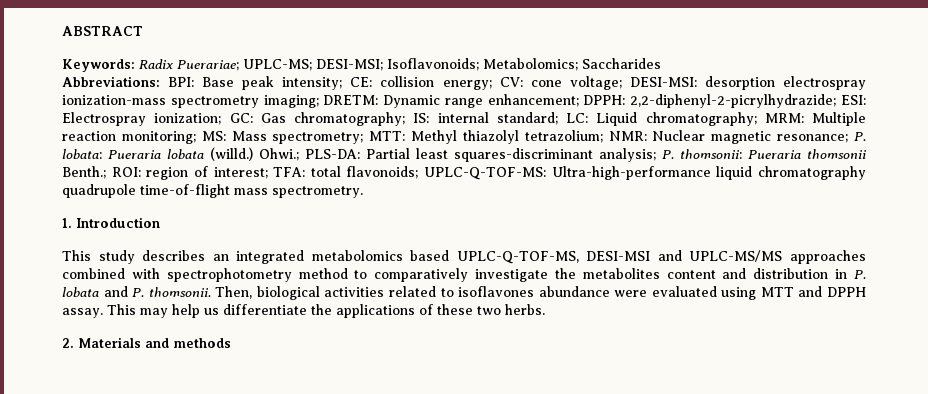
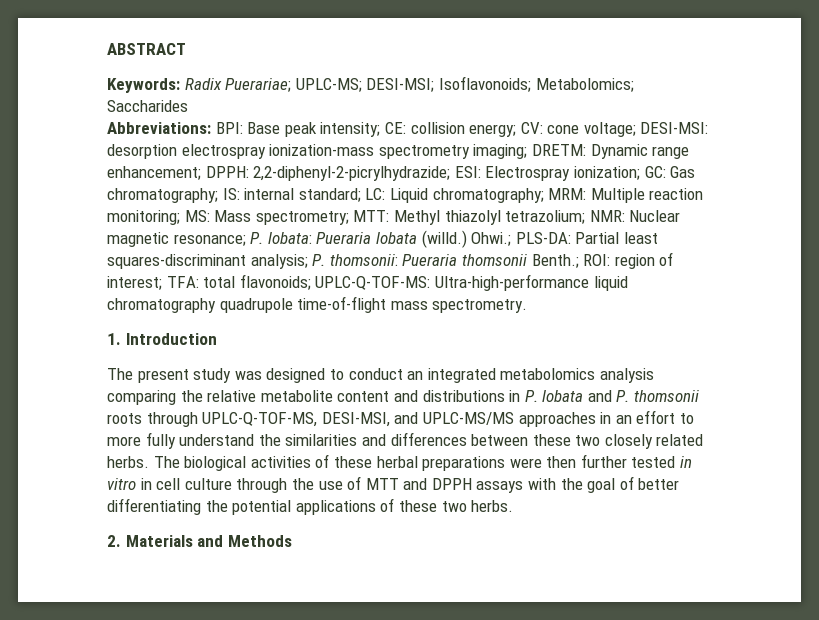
[62,250,866,264] [62,268,660,282] This study describes an integrated metabolomics based UPLC-Q-TOF-MS, DESI-MSI and UPLC-MS/MS approaches combined with spectrophotometry method to comparatively investigate the metabolites -> [107,368,654,383] [107,390,333,405] The present study was designed to conduct an integrated metabolomics analysis comparing the relative metabolite
[753,268,829,279] distribution -> [422,390,505,402] distributions
[148,286,866,300] [62,304,332,318] thomsonii. Then, biological activities related to isoflavones abundance were evaluated using MTT and DPPH assay. This may help us differentiate the -> [634,390,700,402] [107,410,694,427] [107,432,704,449] [107,454,693,471] [107,476,680,493] [107,498,292,515] thomsonii roots through UPLC-Q-TOF-MS, DESI-MSI, and UPLC-MS/MS approaches in an effort to more fully understand the similarities and differences between these two closely related herbs. The biological activities of these herbal preparations were then further tested in vitro in cell culture through the use of MTT and DPPH assays with the goal of better differentiating the potential
[173,338,231,348] methods -> [227,535,292,547] Methods

